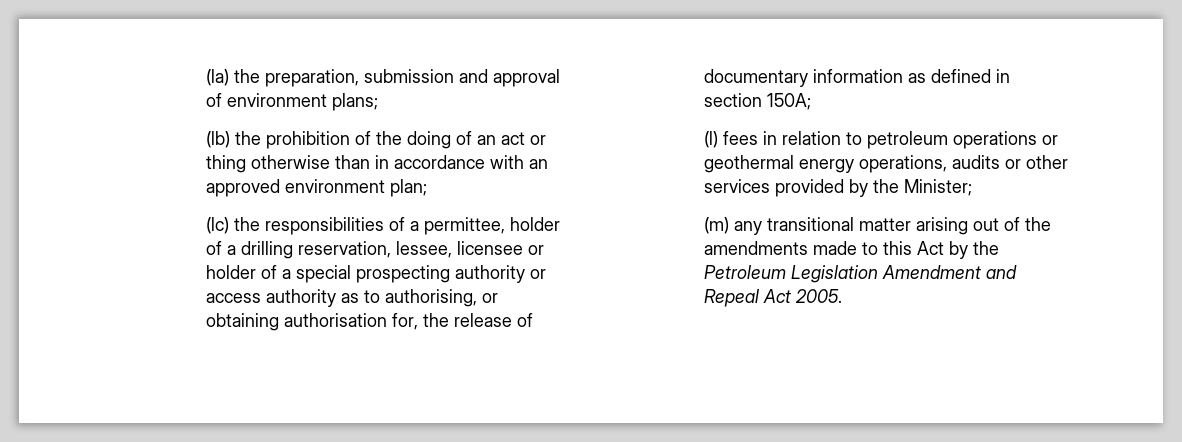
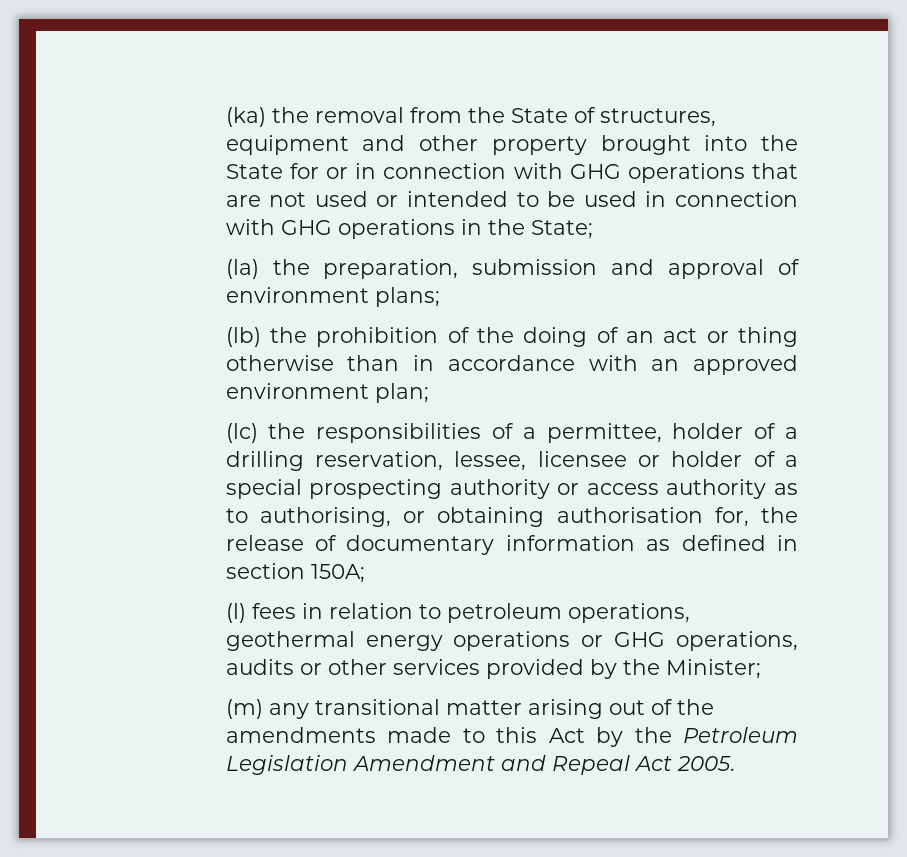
(206, 77) none -> [225,107,716,127] [225,135,798,155] [225,163,798,183] [225,191,798,207] [225,219,593,239] (ka) the removal from the State of structures, equipment and other property brought into the State for or in connection with GHG operations that are not used or intended to be used in connection with GHG operations in the State; //
[953,131,1059,149] [704,155,855,173] operations or geothermal energy -> [567,603,690,623] [225,631,666,651] operations, geothermal energy operations or GHG

